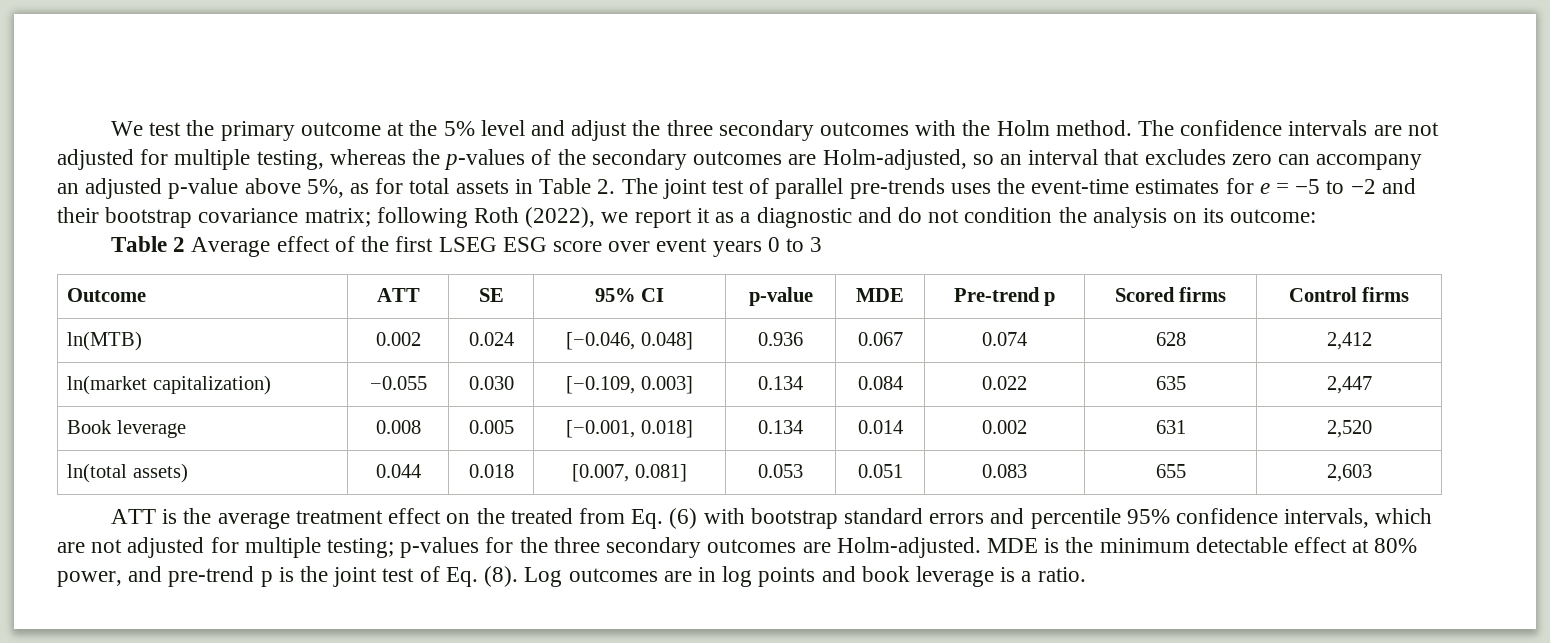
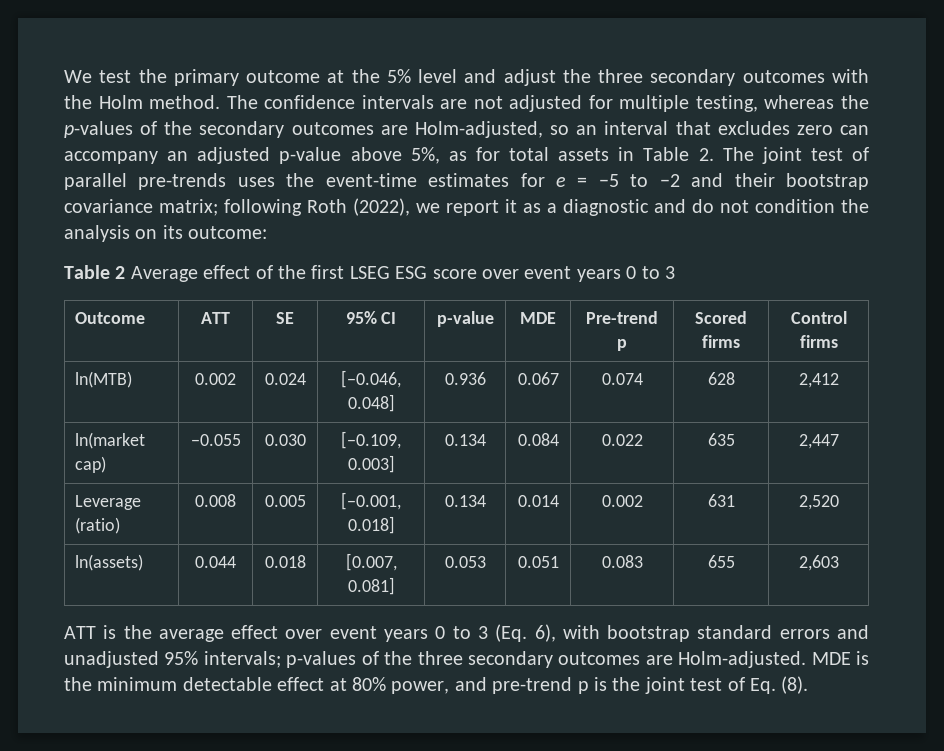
[152,375,271,395] capitalization) -> [75,456,107,473] cap)
[67,420,186,438] Book leverage -> [75,495,142,510] [75,517,121,534] Leverage (ratio)
[67,463,188,483] ln(total assets) -> [75,554,144,571] ln(assets)
[295,508,698,529] treatment effect on the treated from Eq. (6) -> [231,624,556,642] effect over event years 0 to 3 (Eq. 6),
[1030,508,1433,529] [57,537,514,558] percentile 95% confidence intervals, which are not adjusted for multiple testing; p-values for -> [64,651,379,668] unadjusted 95% intervals; p-values of
[524,566,1086,587] Log outcomes are in log points and book leverage is a ratio. -> (809, 685) none

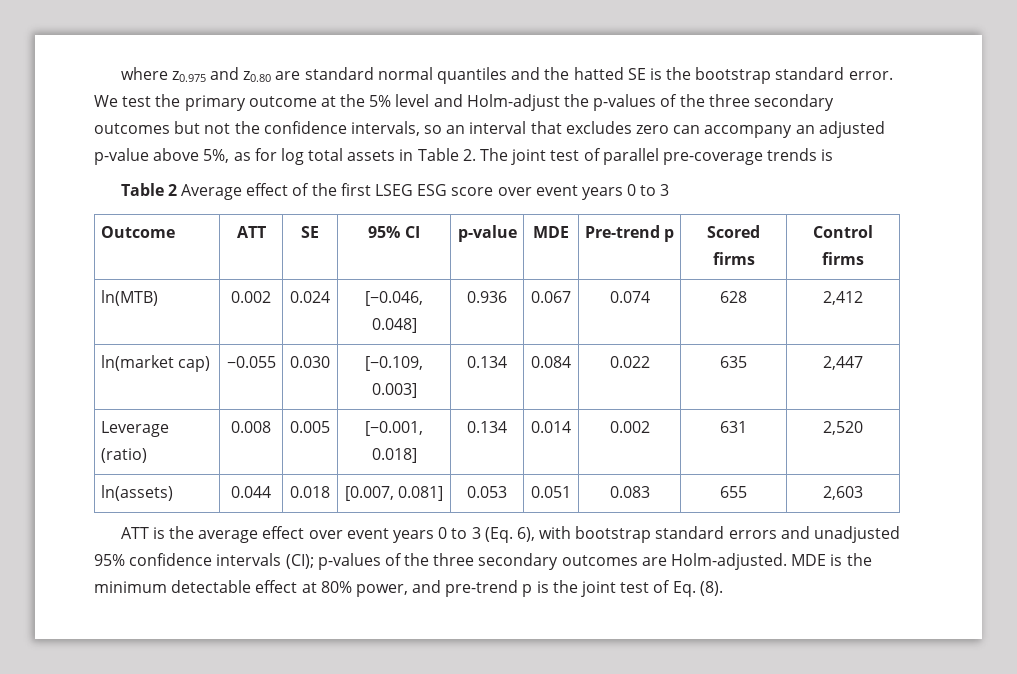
(64, 76) none -> [120,67,893,84] where z0.975 and z0.80 are standard normal quantiles and the hatted SE is the bootstrap standard error.
[503,69,869,86] [64,95,870,112] [64,121,543,138] adjust the three secondary outcomes with the Holm method. The confidence intervals are not adjusted for multiple testing, whereas the p-values of the secondary outcomes are Holm-adjusted, -> [466,94,834,111] [94,121,420,136] Holm-adjust the p-values of the three secondary outcomes but not the confidence intervals,
(500, 154) none -> [280,148,304,165] log
[138,173,870,190] [64,198,869,216] [64,225,268,242] pre-trends uses the event-time estimates for e = −5 to −2 and their bootstrap covariance matrix; following Roth (2022), we report it as a diagnostic and do not condition the analysis on its outcome: -> [662,148,834,165] pre-coverage trends is
[203,651,281,668] intervals; -> [129,553,314,569] confidence intervals (CI);

